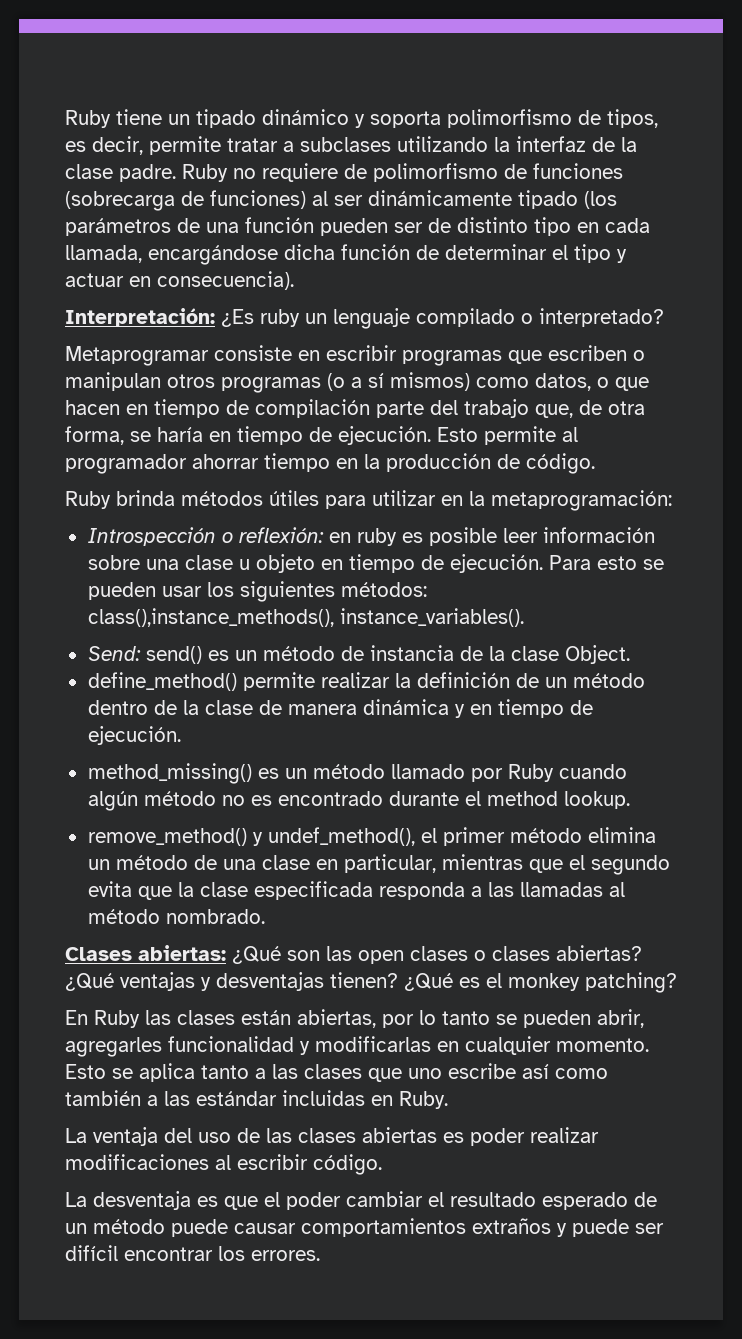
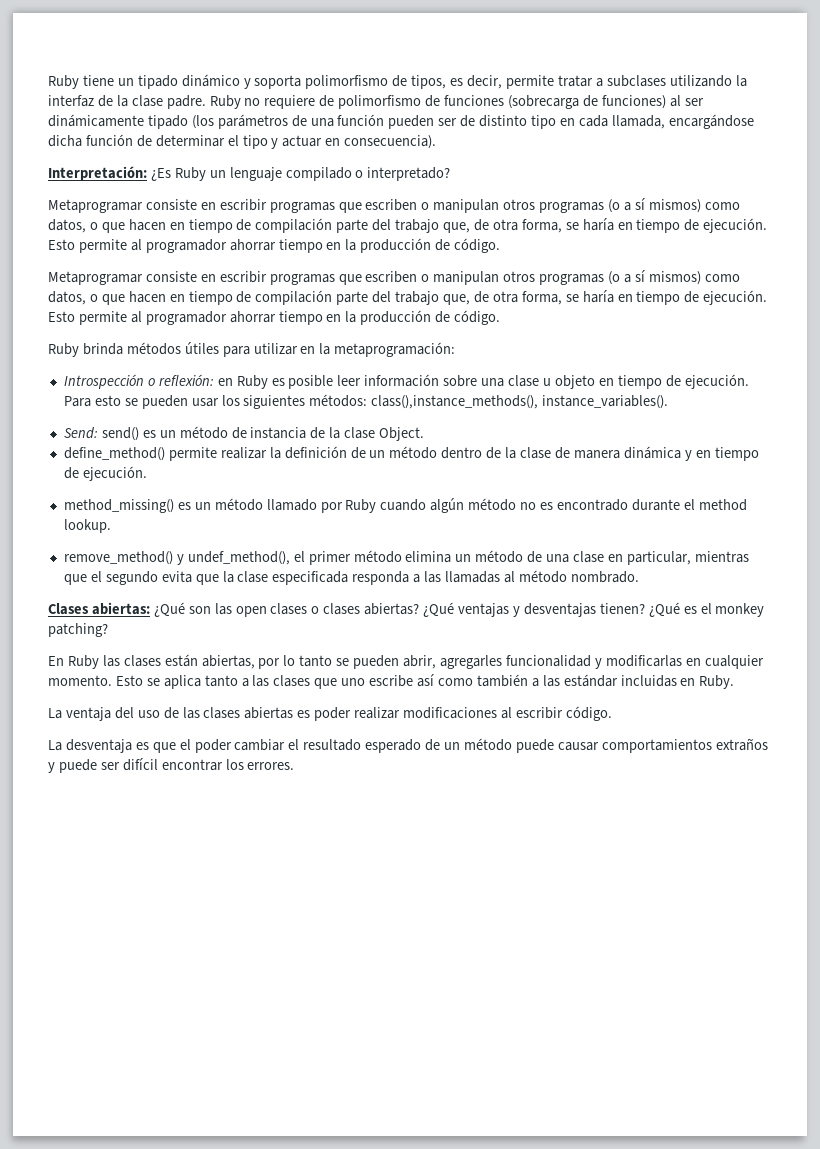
[260,309,300,327] ruby -> [174,167,206,181] Ruby
(595, 463) none -> [48,270,740,285] [48,290,768,305] [48,310,501,325] // Metaprogramar consiste en escribir programas que escriben o manipulan otros programas (o a sí mismos) como datos, o que hacen en tiempo de compilación parte del trabajo que, de otra forma, se haría en tiempo de ejecución. Esto permite al programador ahorrar tiempo en la producción de código.
[356,528,397,546] ruby -> [236,375,268,389] Ruby

